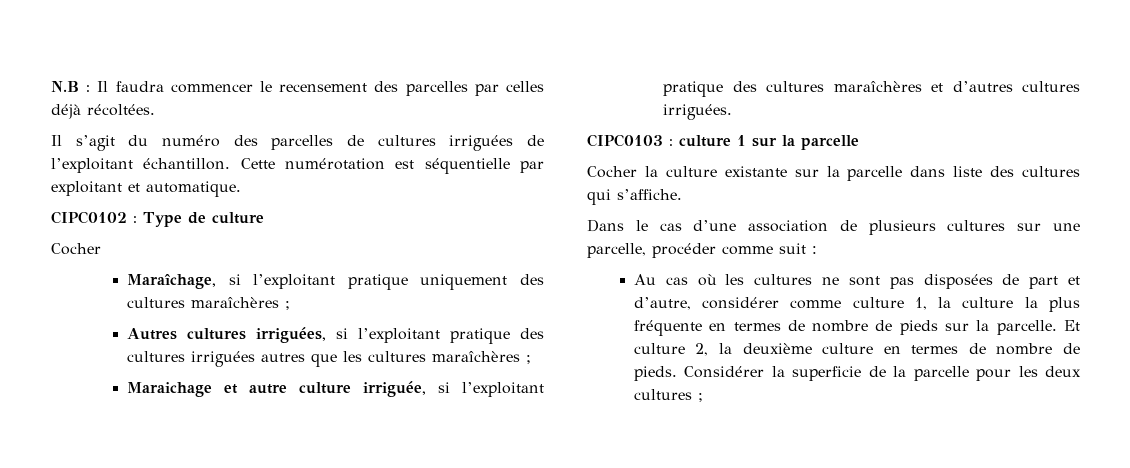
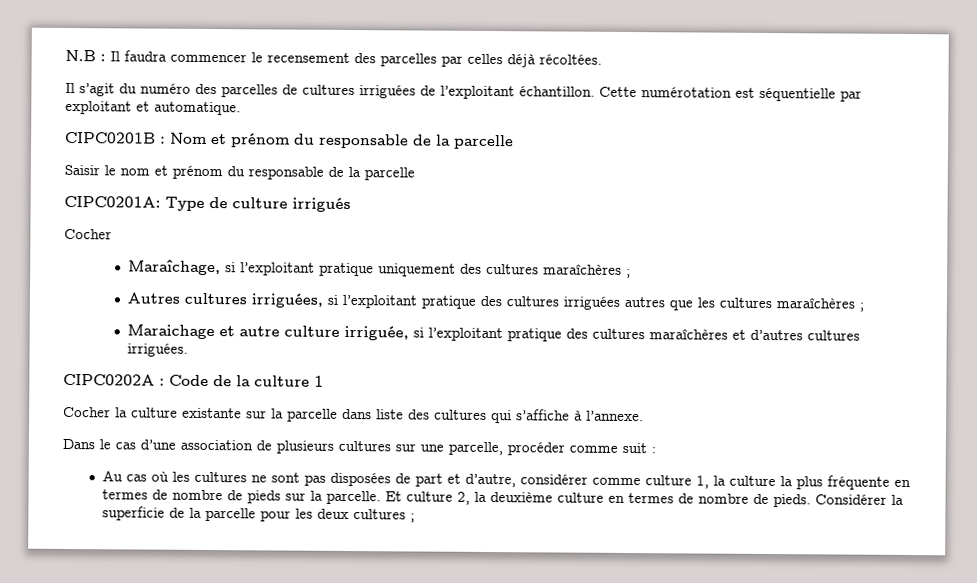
[51,211,137,224] CIPC0102 : -> [65,131,514,150] [64,164,415,181] [64,195,161,208] CIPC0201B : Nom et prénom du responsable de la parcelle // Saisir le nom et prénom du responsable de la parcelle // CIPC0201A:
(264, 218) none -> [292,197,351,213] irrigués
[587,134,673,147] CIPC0103 : -> [63,373,251,387] CIPC0202A : Code de la
[752,135,859,150] sur la parcelle -> (324, 381) none
[617,189,682,200] s’affiche. -> [516,409,644,422] s’affiche à l’annexe.

